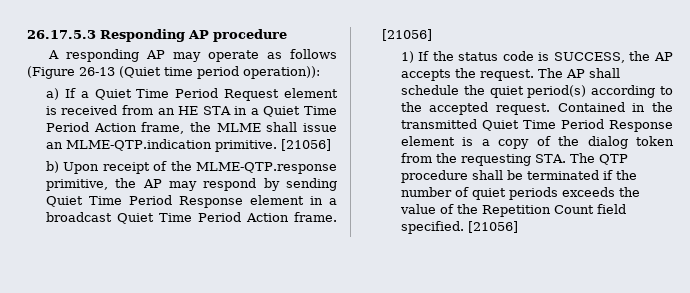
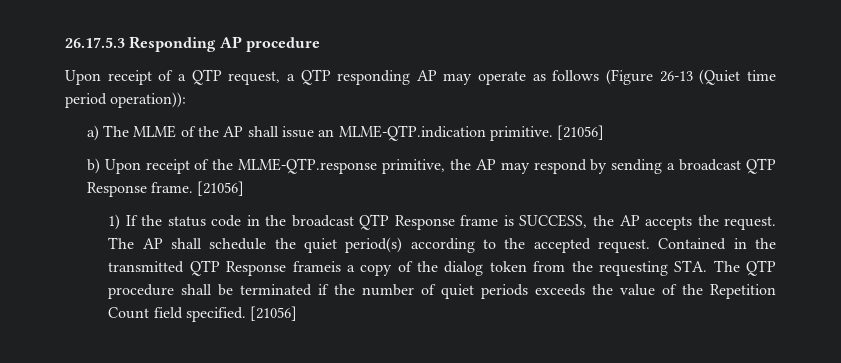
[47,50,59,59] A -> [65,69,331,85] Upon receipt of a QTP request, a QTP
[64,88,338,101] [45,105,338,117] [45,122,261,134] If a Quiet Time Period Request element is received from an HE STA in a Quiet Time Period Action frame, the MLME -> [103,125,244,138] The MLME of the AP
[45,195,337,208] [45,212,289,224] Quiet Time Period Response element in a broadcast Quiet Time Period Action -> [667,158,777,174] [86,182,147,197] a broadcast QTP Response
(534, 56) none -> [246,214,499,230] in the broadcast QTP Response frame
[481,119,673,132] [400,136,474,146] Quiet Time Period Response element is -> [189,260,341,276] QTP Response frameis

